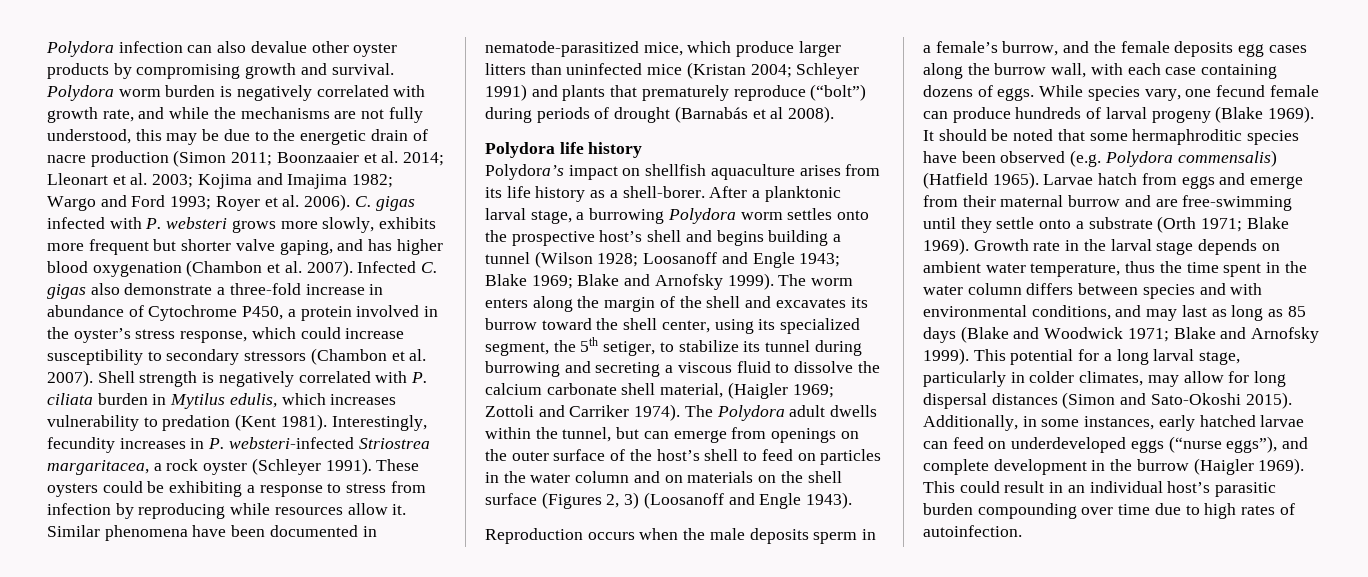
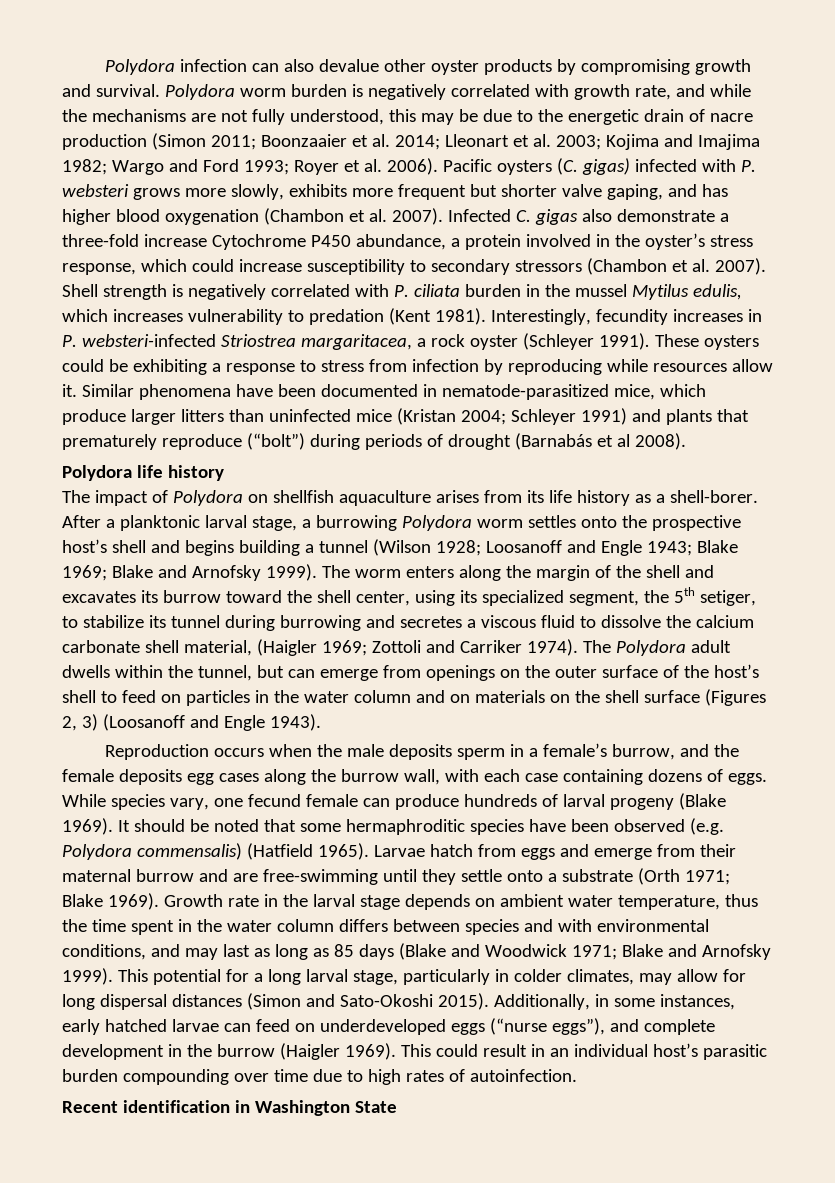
[354,196,415,211] C. gigas -> [442,158,630,175] Pacific oysters (C. gigas)
[369,284,384,295] [47,305,284,321] in abundance of Cytochrome P450, -> [211,234,446,250] Cytochrome P450 abundance,
(167, 399) none -> [544,284,627,297] the mussel
[485,164,618,180] Polydora’s impact -> [62,490,243,506] The impact of Polydora
[595,362,661,377] secreting -> [399,616,462,628] secretes
(1022, 531) none -> [62,1100,397,1116] // Recent identification in Washington State

